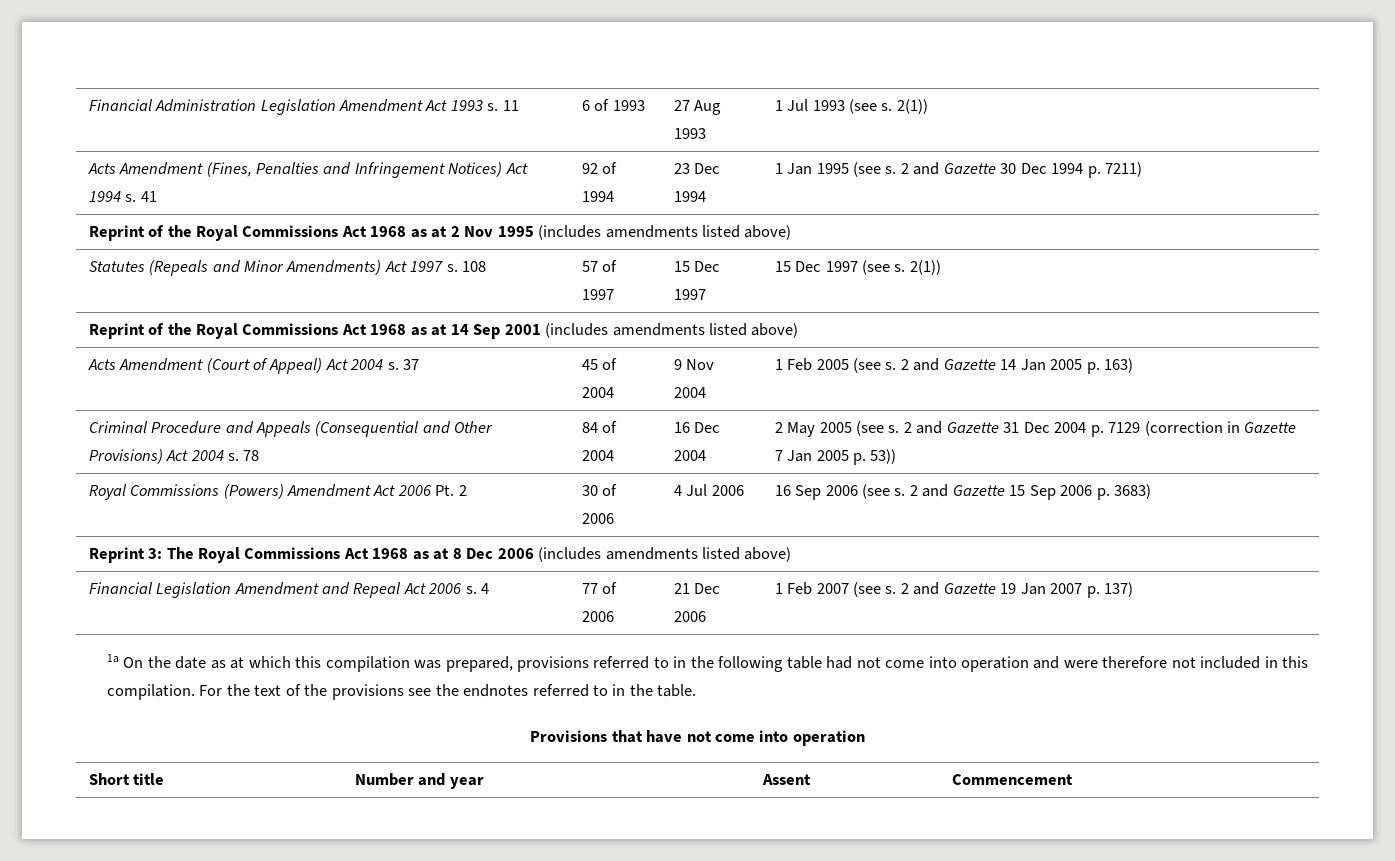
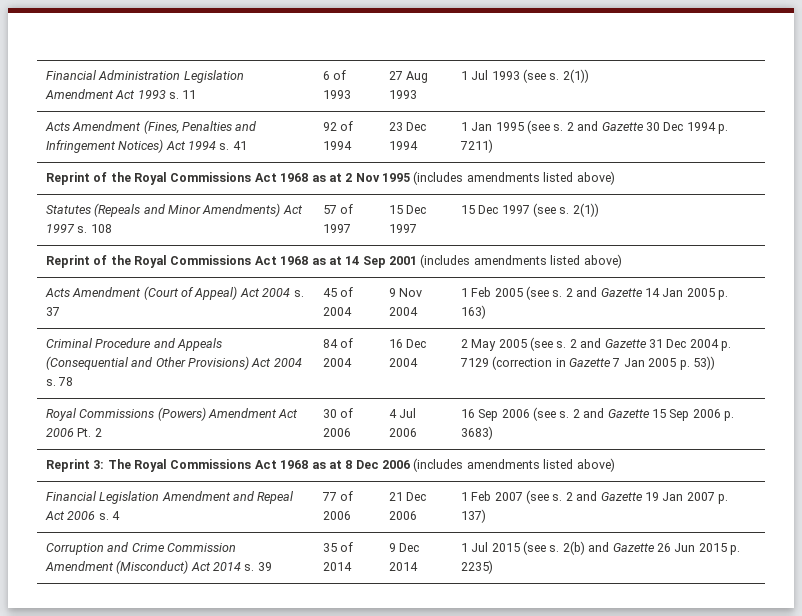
[106,654,1309,672] [106,684,697,700] [530,730,865,746] [88,773,165,785] [354,773,484,789] [761,774,811,785] [951,774,1073,785] // 1a On the date as at which this compilation was prepared, provisions referred to in the following table had not come into operation and were therefore not included in this compilation. For the text of the provisions see the endnotes referred to in the table. // Provisions that have not come into operation // Short title | Number and year | Assent | Commencement -> [45,542,237,555] [44,560,272,574] [322,542,354,552] [322,562,352,571] [388,543,420,552] [388,562,418,571] [460,541,741,555] [460,560,493,574] // Corruption and Crime Commission Amendment (Misconduct) Act 2014 s. 39 | 35 of 2014 | 9 Dec 2014 | 1 Jul 2015 (see s. 2(b) and Gazette 26 Jun 2015 p. 2235)

